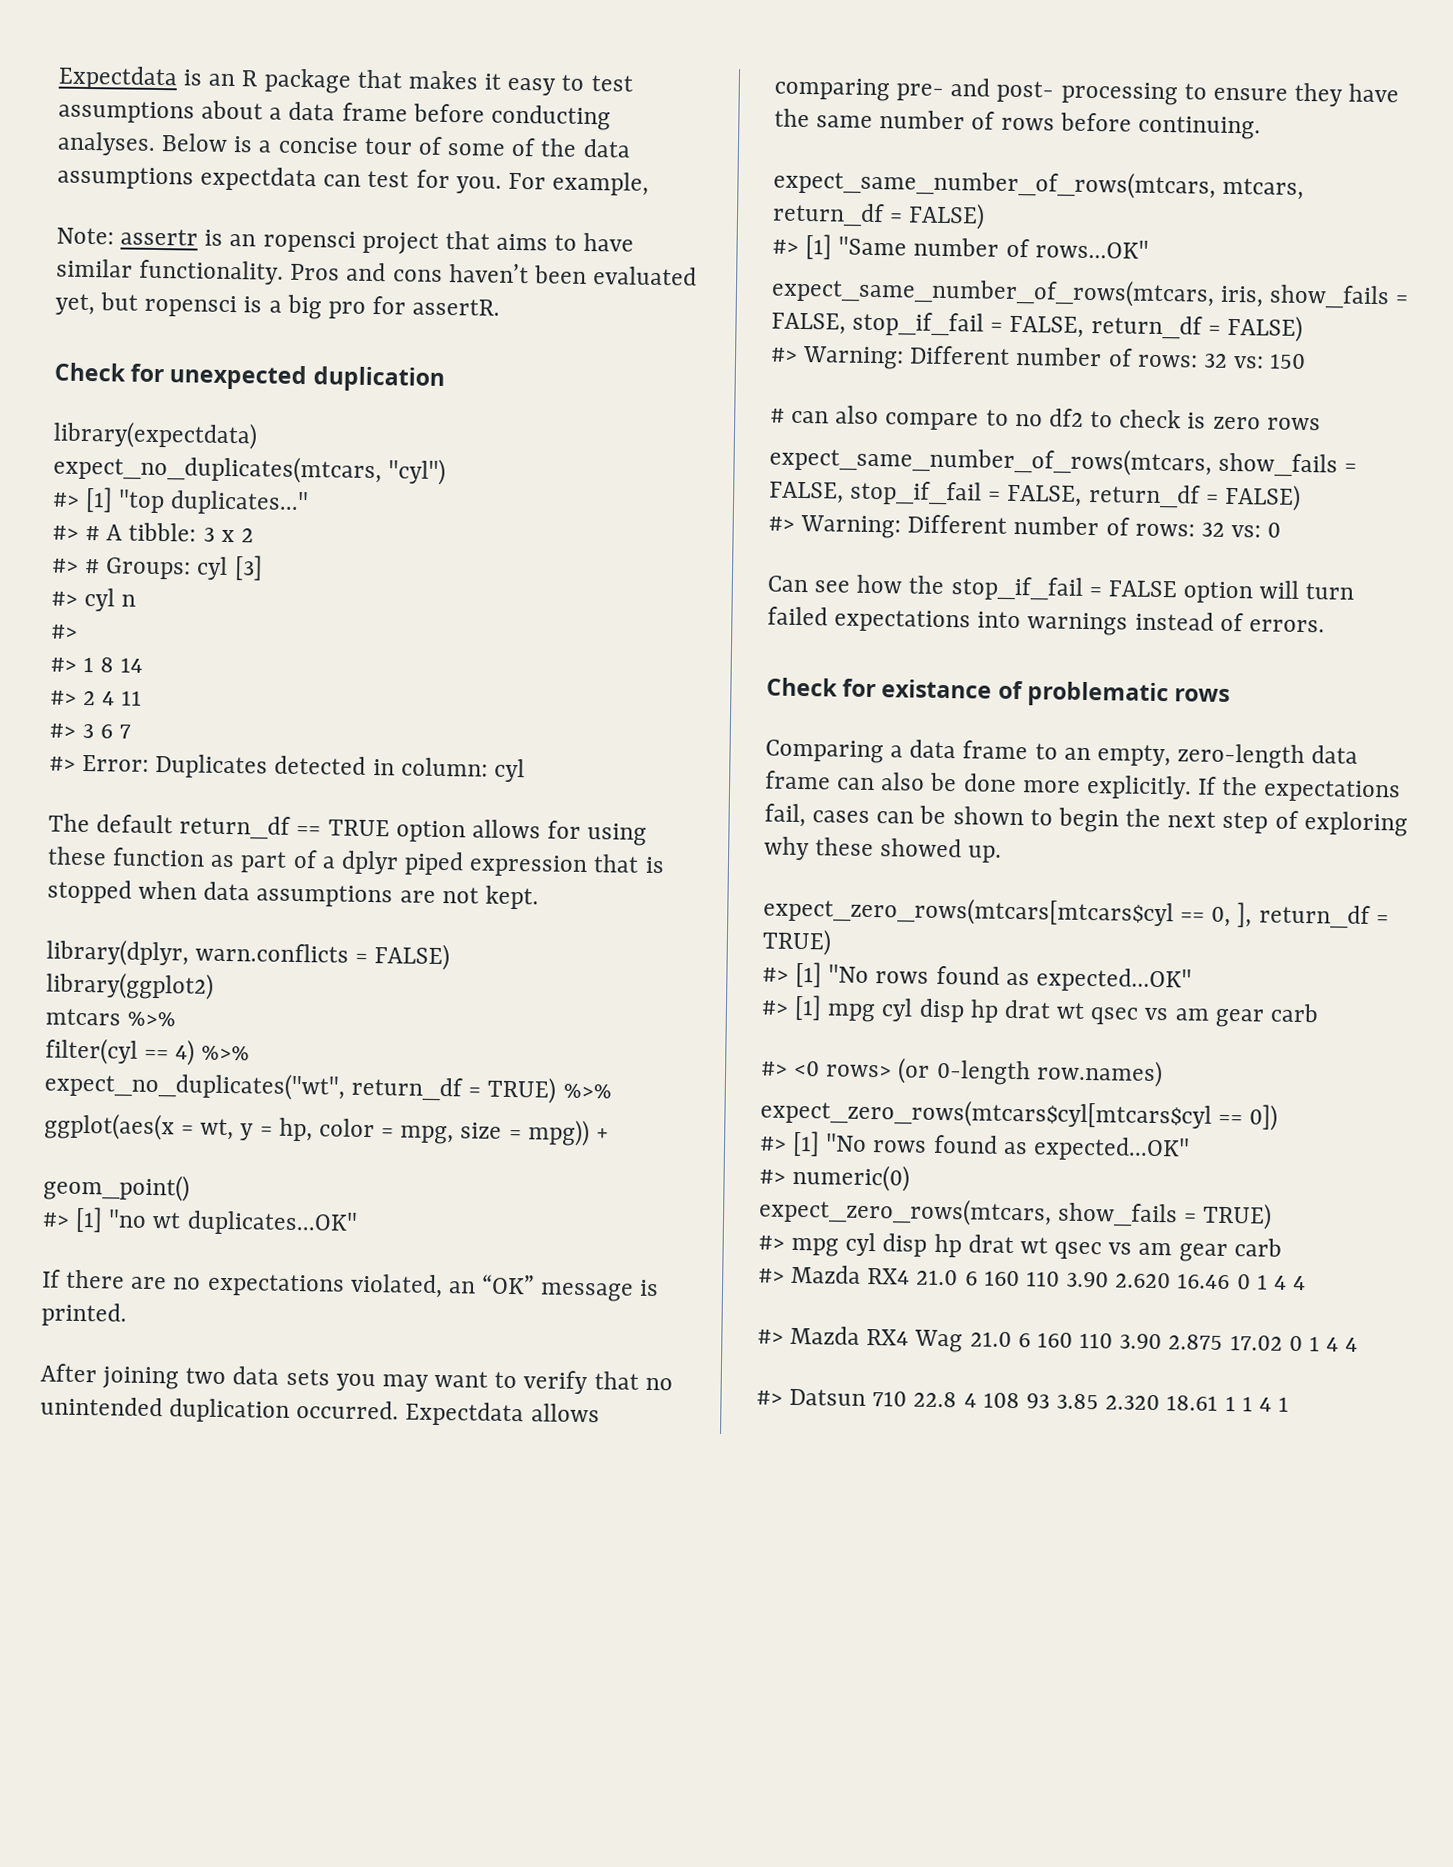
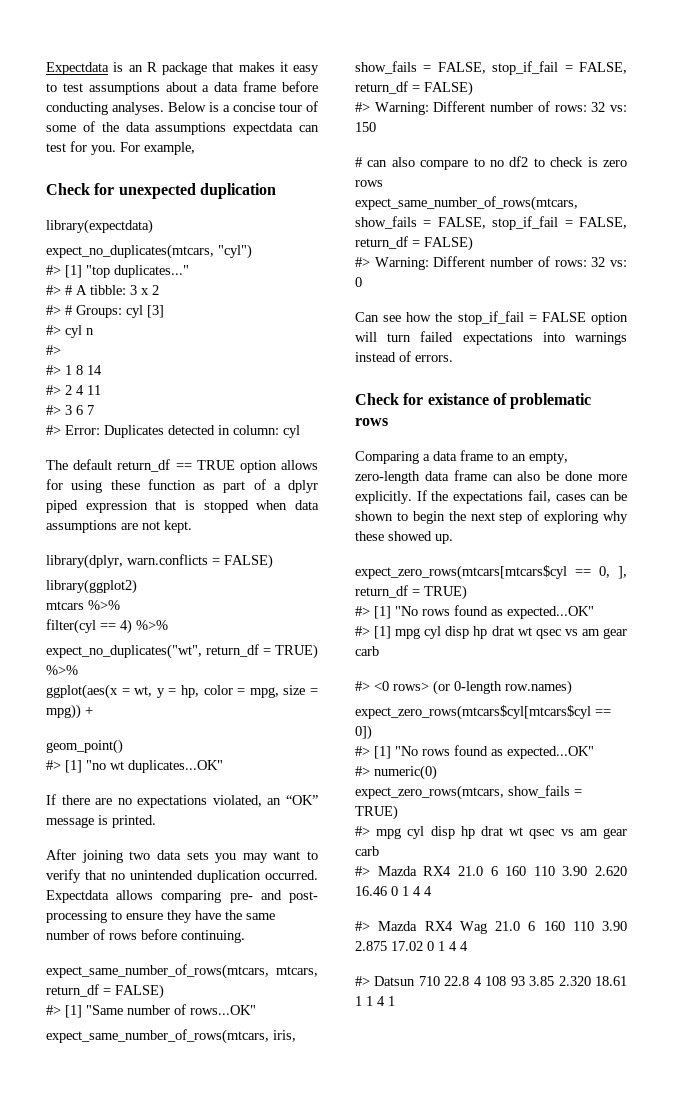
[56,227,635,255] [56,258,698,286] [55,292,501,320] // Note: assertr is an ropensci project that aims to have similar functionality. Pros and cons haven’t been evaluated yet, but ropensci is a big pro for assertR. -> (195, 148) none

